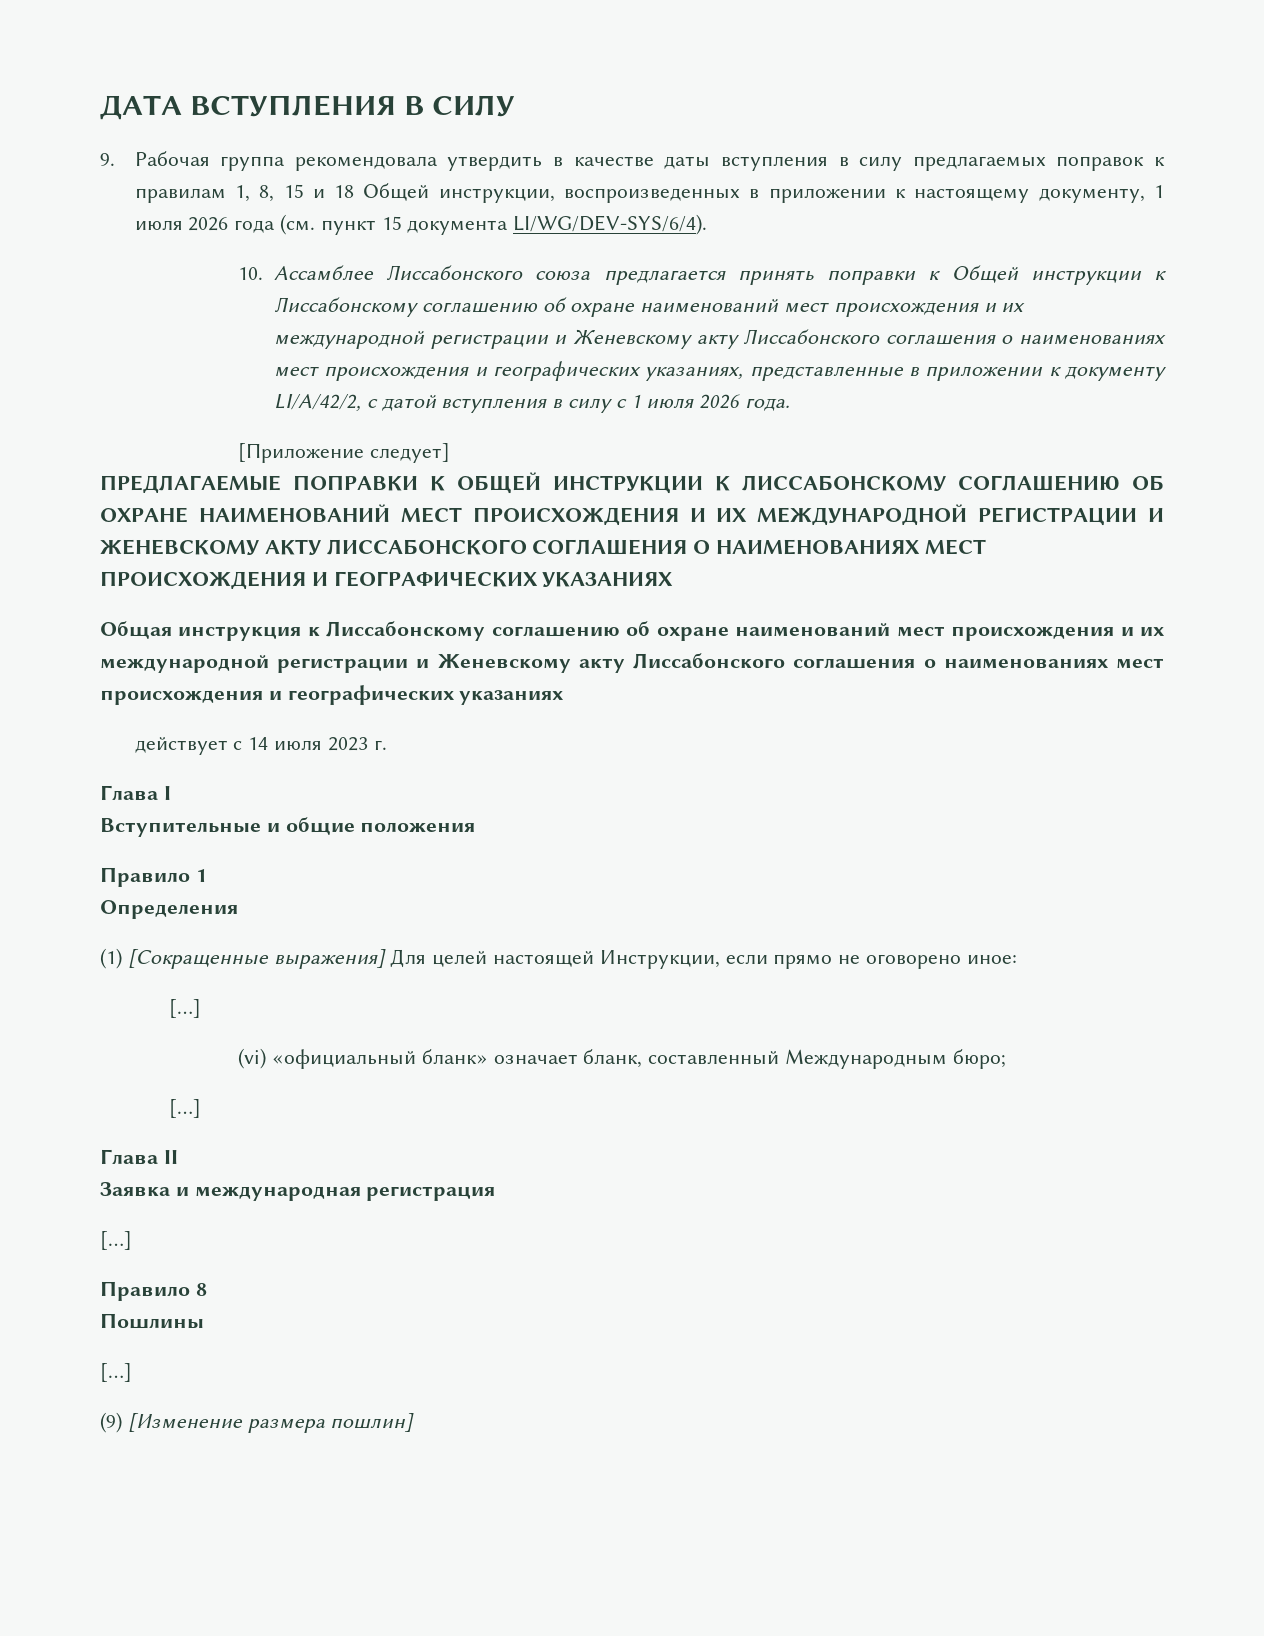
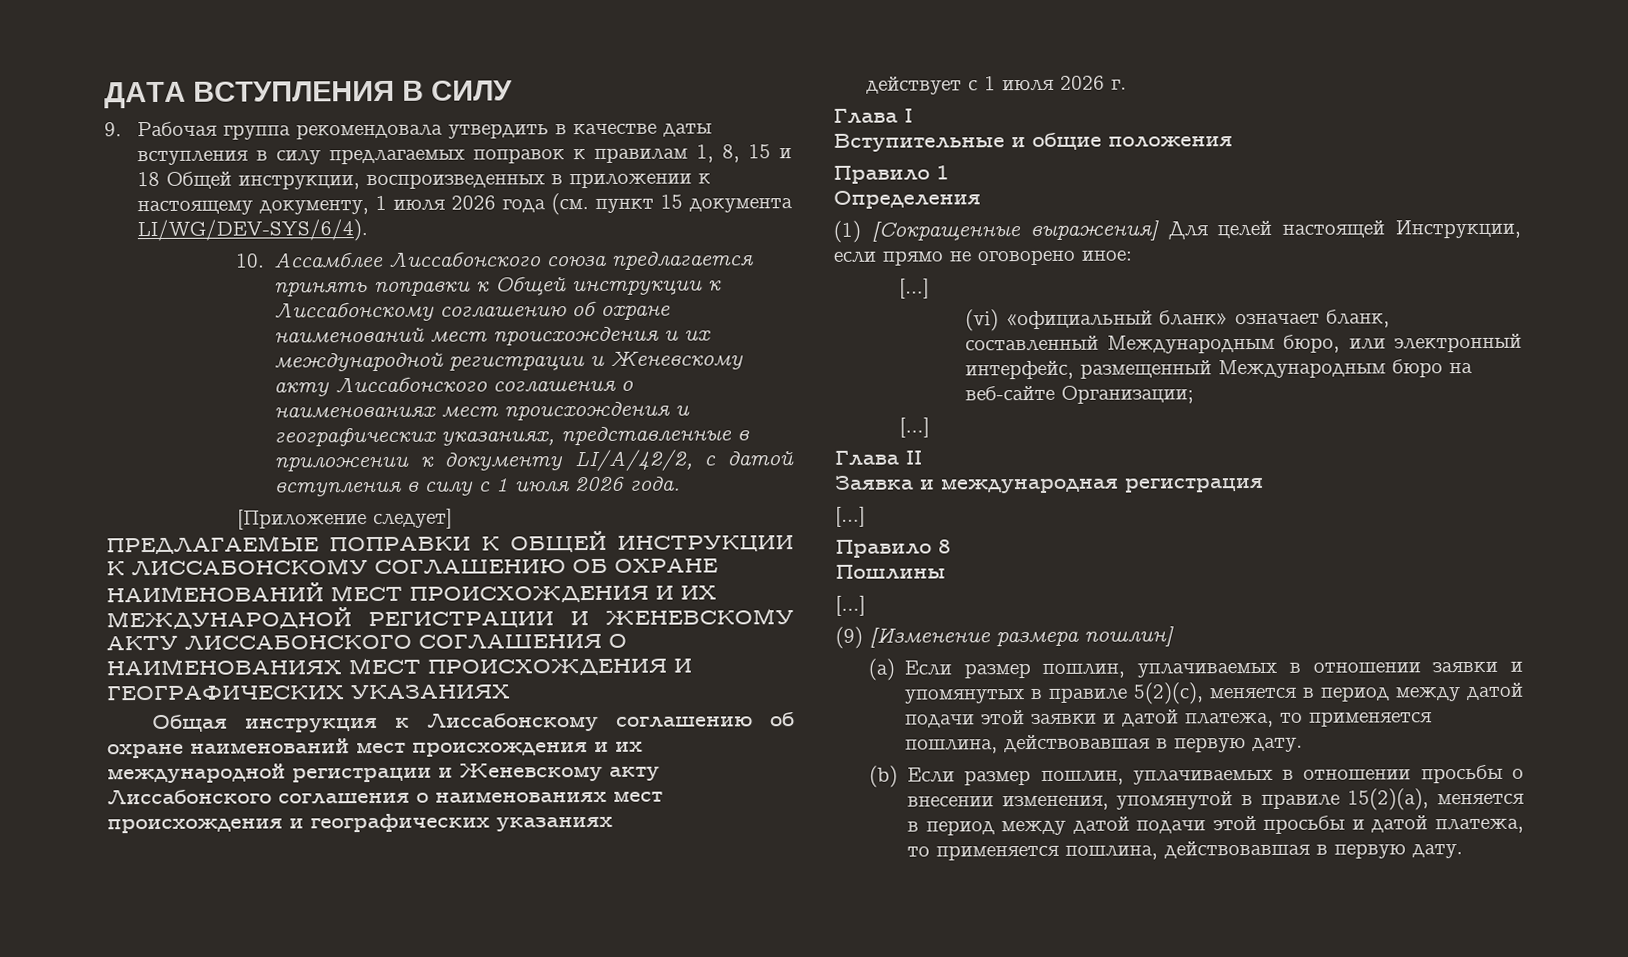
[248,737,368,751] 14 июля 2023 -> [983,75,1105,92] 1 июля 2026
[952,1049,1006,1069] бюро; -> [1283,333,1522,353] [964,359,1473,380] [964,385,1194,404] бюро, или электронный интерфейс, размещенный Международным бюро на веб-сайте Организации;
(415, 1422) none -> [867,658,1523,681] [903,682,1524,705] [904,709,1432,728] [904,734,1303,754] [868,764,1524,788] [906,788,1524,811] [906,815,1524,836] [906,840,1463,861] // (a) Если размер пошлин, уплачиваемых в отношении заявки и упомянутых в правиле 5(2)(с), меняется в период между датой подачи этой заявки и датой платежа, то применяется пошлина, действовавшая в первую дату. // (b) Если размер пошлин, уплачиваемых в отношении просьбы о внесении изменения, упомянутой в правиле 15(2)(а), меняется в период между датой подачи этой просьбы и датой платежа, то применяется пошлина, действовавшая в первую дату.

